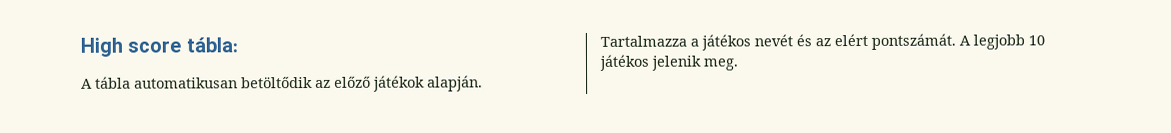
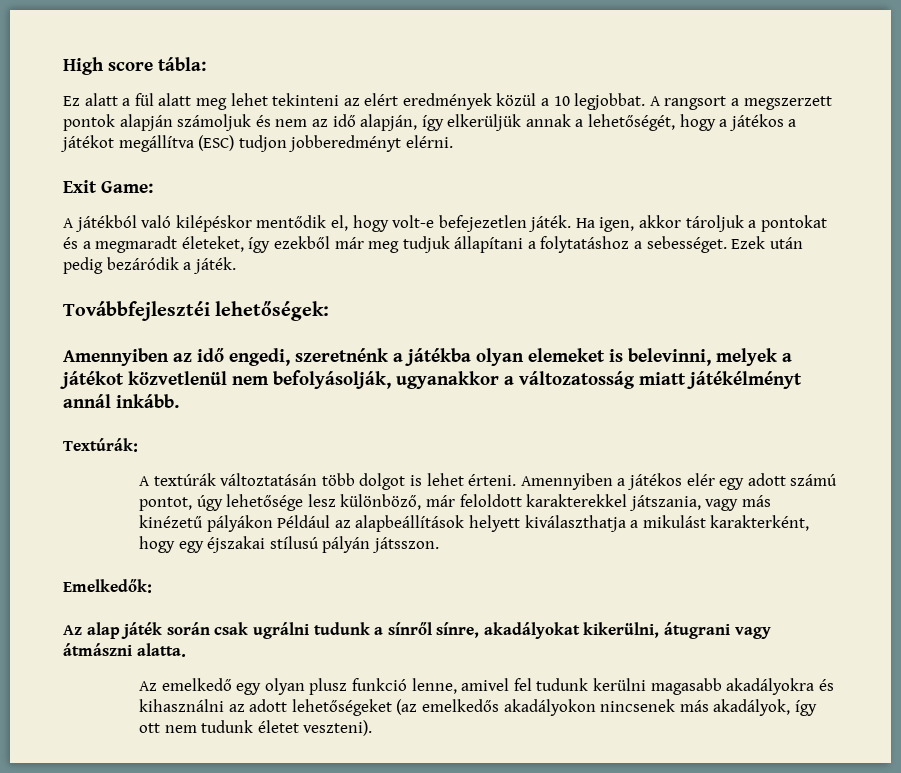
[81,75,483,92] [600,33,1045,51] [599,54,739,71] A tábla automatikusan betöltődik az előző játékok alapján. Tartalmazza a játékos nevét és az elért pontszámát. A legjobb 10 játékos jelenik meg. -> [63,93,832,110] [63,114,797,131] [60,135,453,152] [63,180,153,193] [63,215,827,232] [63,236,803,253] [63,257,236,274] [63,301,330,321] [63,348,792,366] [60,370,802,389] [63,394,179,408] [63,438,138,452] [139,473,838,490] [139,494,771,511] [139,515,810,532] [139,536,439,553] [63,579,152,593] [63,622,771,639] [63,643,186,657] [139,678,834,695] [139,699,817,716] [139,720,373,736] Ez alatt a fül alatt meg lehet tekinteni az elért eredmények közül a 10 legjobbat. A rangsort a megszerzett pontok alapján számoljuk és nem az idő alapján, így elkerüljük annak a lehetőségét, hogy a játékos a játékot megállítva (ESC) tudjon jobberedményt elérni. // Exit Game: // A játékból való kilépéskor mentődik el, hogy volt-e befejezetlen játék. Ha igen, akkor tároljuk a pontokat és a megmaradt életeket, így ezekből már meg tudjuk állapítani a folytatáshoz a sebességet. Ezek után pedig bezáródik a játék. // Továbbfejlesztéi lehetőségek: // Amennyiben az idő engedi, szeretnénk a játékba olyan elemeket is belevinni, melyek a játékot közvetlenül nem befolyásolják, ugyanakkor a változatosság miatt játékélményt annál inkább. // Textúrák: // A textúrák változtatásán több dolgot is lehet érteni. Amennyiben a játékos elér egy adott számú pontot, úgy lehetősége lesz különböző, már feloldott karakterekkel játszania, vagy más kinézetű pályákon Például az alapbeállítások helyett kiválaszthatja a mikulást karakterként, hogy egy éjszakai stílusú pályán játsszon. // Emelkedők: // Az alap játék során csak ugrálni tudunk a sínről sínre, akadályokat kikerülni, átugrani vagy átmászni alatta. // Az emelkedő egy olyan plusz funkció lenne, amivel fel tudunk kerülni magasabb akadályokra és kihasználni az adott lehetőségeket (az emelkedős akadályokon nincsenek más akadályok, így ott nem tudunk életet veszteni).

